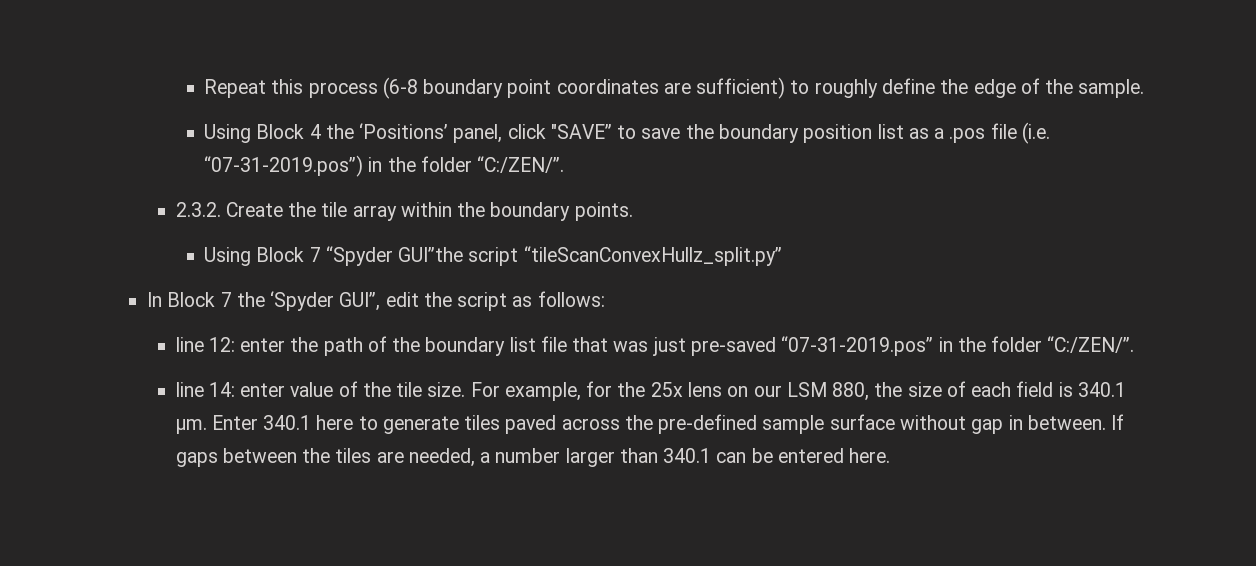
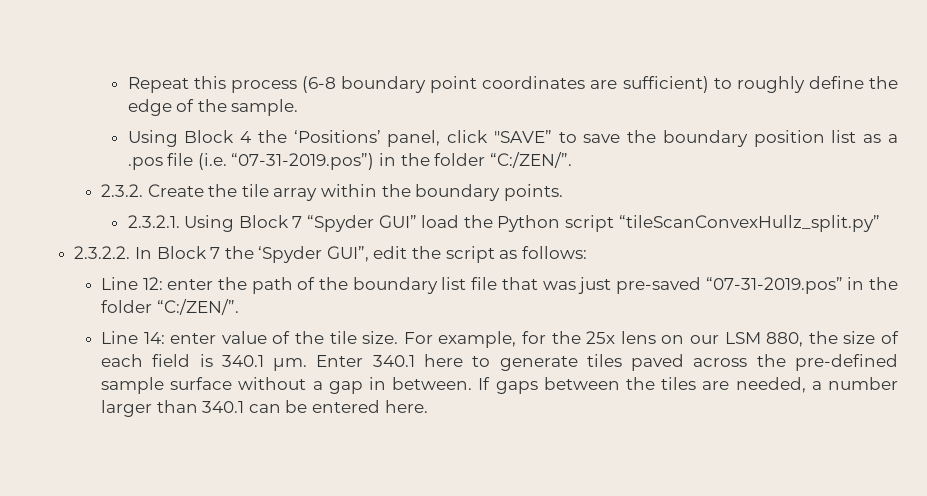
(633, 211) none -> [127,215,180,228] 2.3.2.1.
[398,247,464,262] GUI”the -> [378,215,561,232] GUI” load the Python
(782, 256) none -> [74,246,131,259] 2.3.2.2.
[175,337,204,352] line -> [100,277,138,290] Line
[175,382,204,397] line -> [100,331,138,344] Line
(966, 422) none -> [312,381,323,390] a

